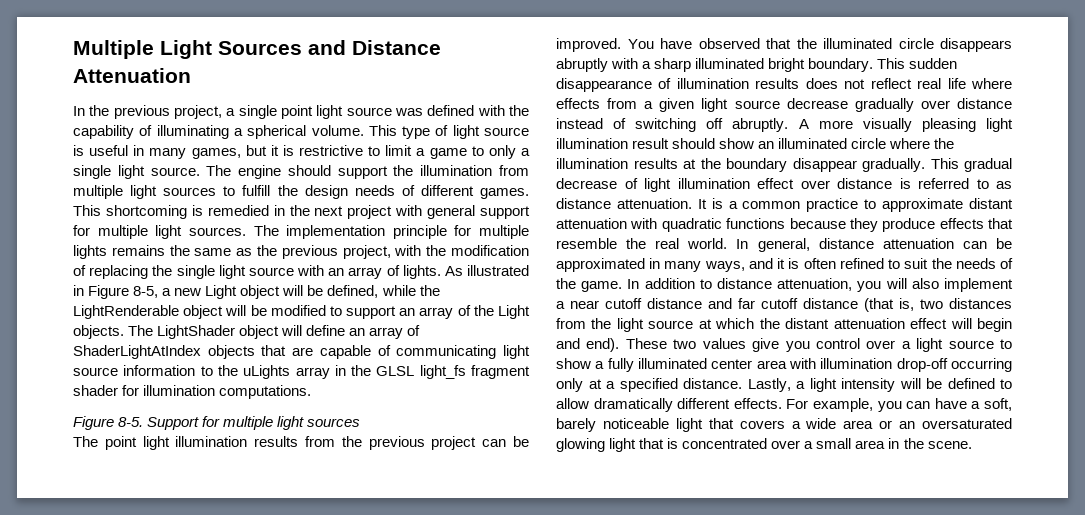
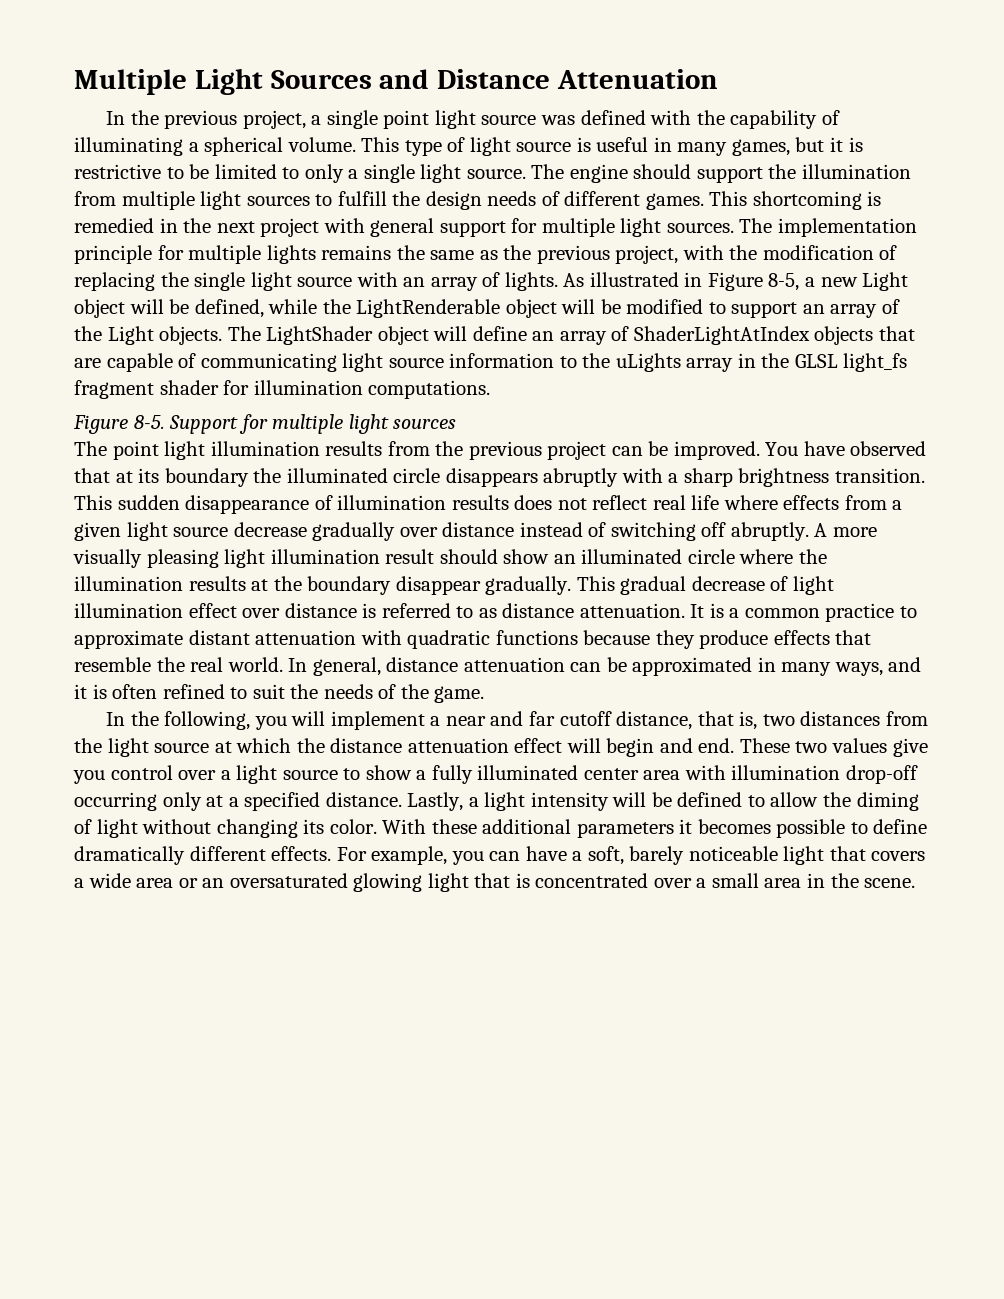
[385,145,467,159] limit a game -> [189,164,277,179] be limited
(791, 43) none -> [115,468,249,487] at its boundary
[695,58,874,72] illuminated bright boundary. -> [738,468,925,487] brightness transition.
[627,278,853,291] In addition to distance attenuation, -> [106,711,251,730] // In the following,
[911,278,939,289] also -> (326, 718) none
[605,298,702,309] cutoff distance -> (486, 721) none
[803,298,894,312] distance (that -> [616,711,734,730] distance, that
[785,318,830,329] distant -> [330,738,403,753] distance
[586,338,620,352] end). -> [698,738,735,753] end.
(589, 403) none -> [823,792,919,811] [74,819,928,838] the diming of light without changing its color. With these additional parameters it becomes possible to define

